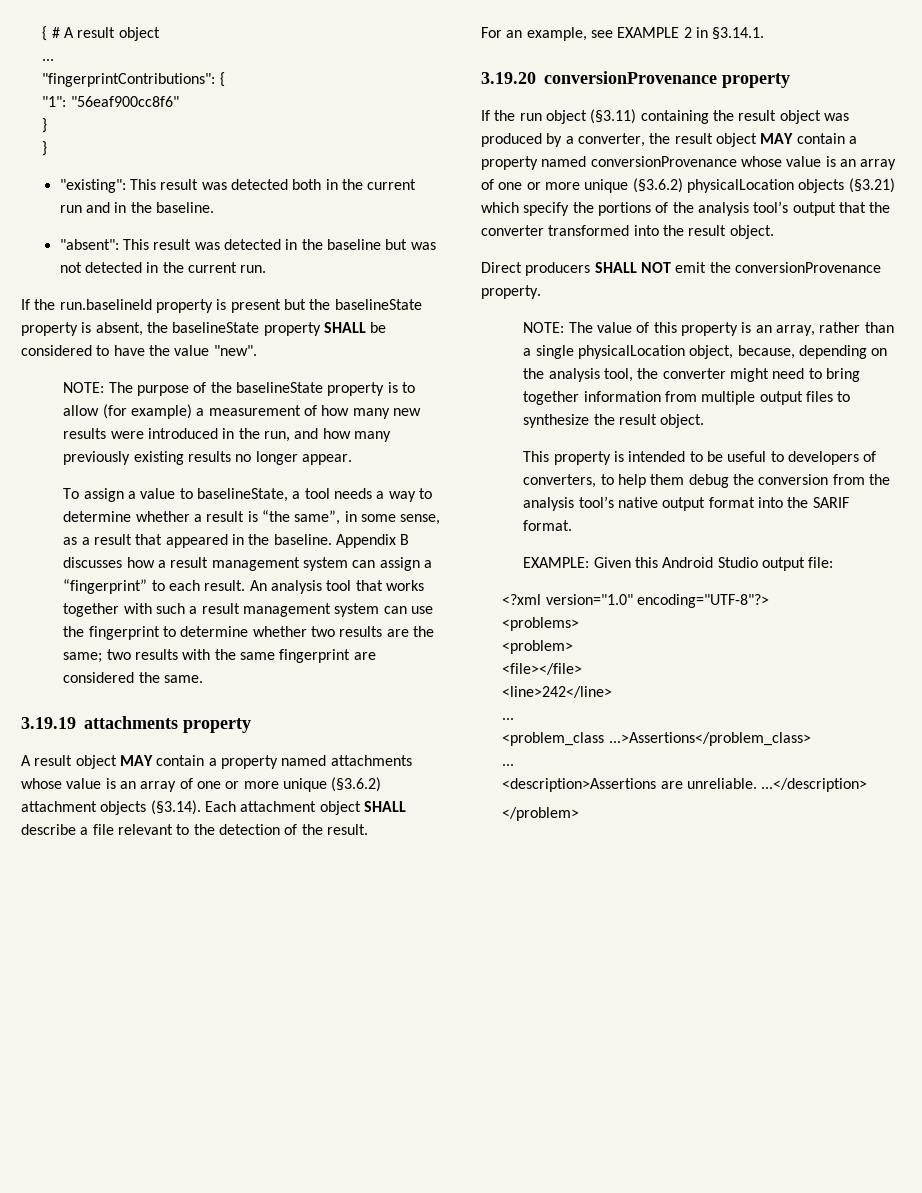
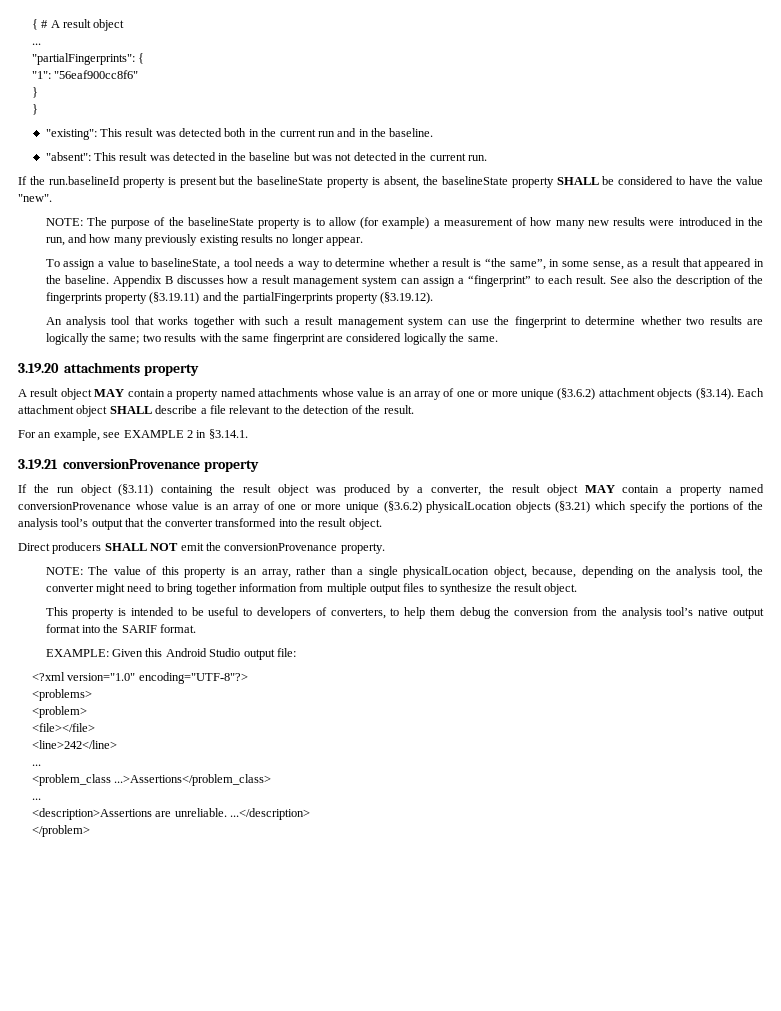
[42,73,216,87] "fingerprintContributions": -> [31,53,135,65] "partialFingerprints":
(246, 585) none -> [610,275,763,287] [45,292,434,304] See also the description of the fingerprints property (§3.19.11) and the partialFingerprints property (§3.19.12). //
(409, 633) none -> [45,333,89,345] logically
(135, 677) none -> [403,333,447,345] logically
[21,717,76,729] 3.19.19 -> [18,363,59,373] 3.19.20
[481,72,536,84] 3.19.20 -> [18,459,58,469] 3.19.21

